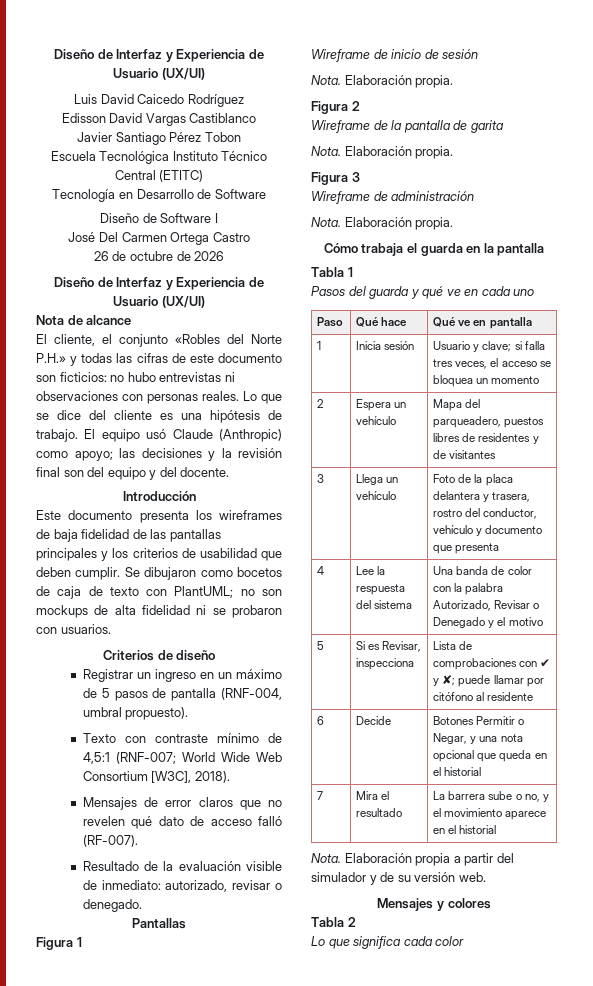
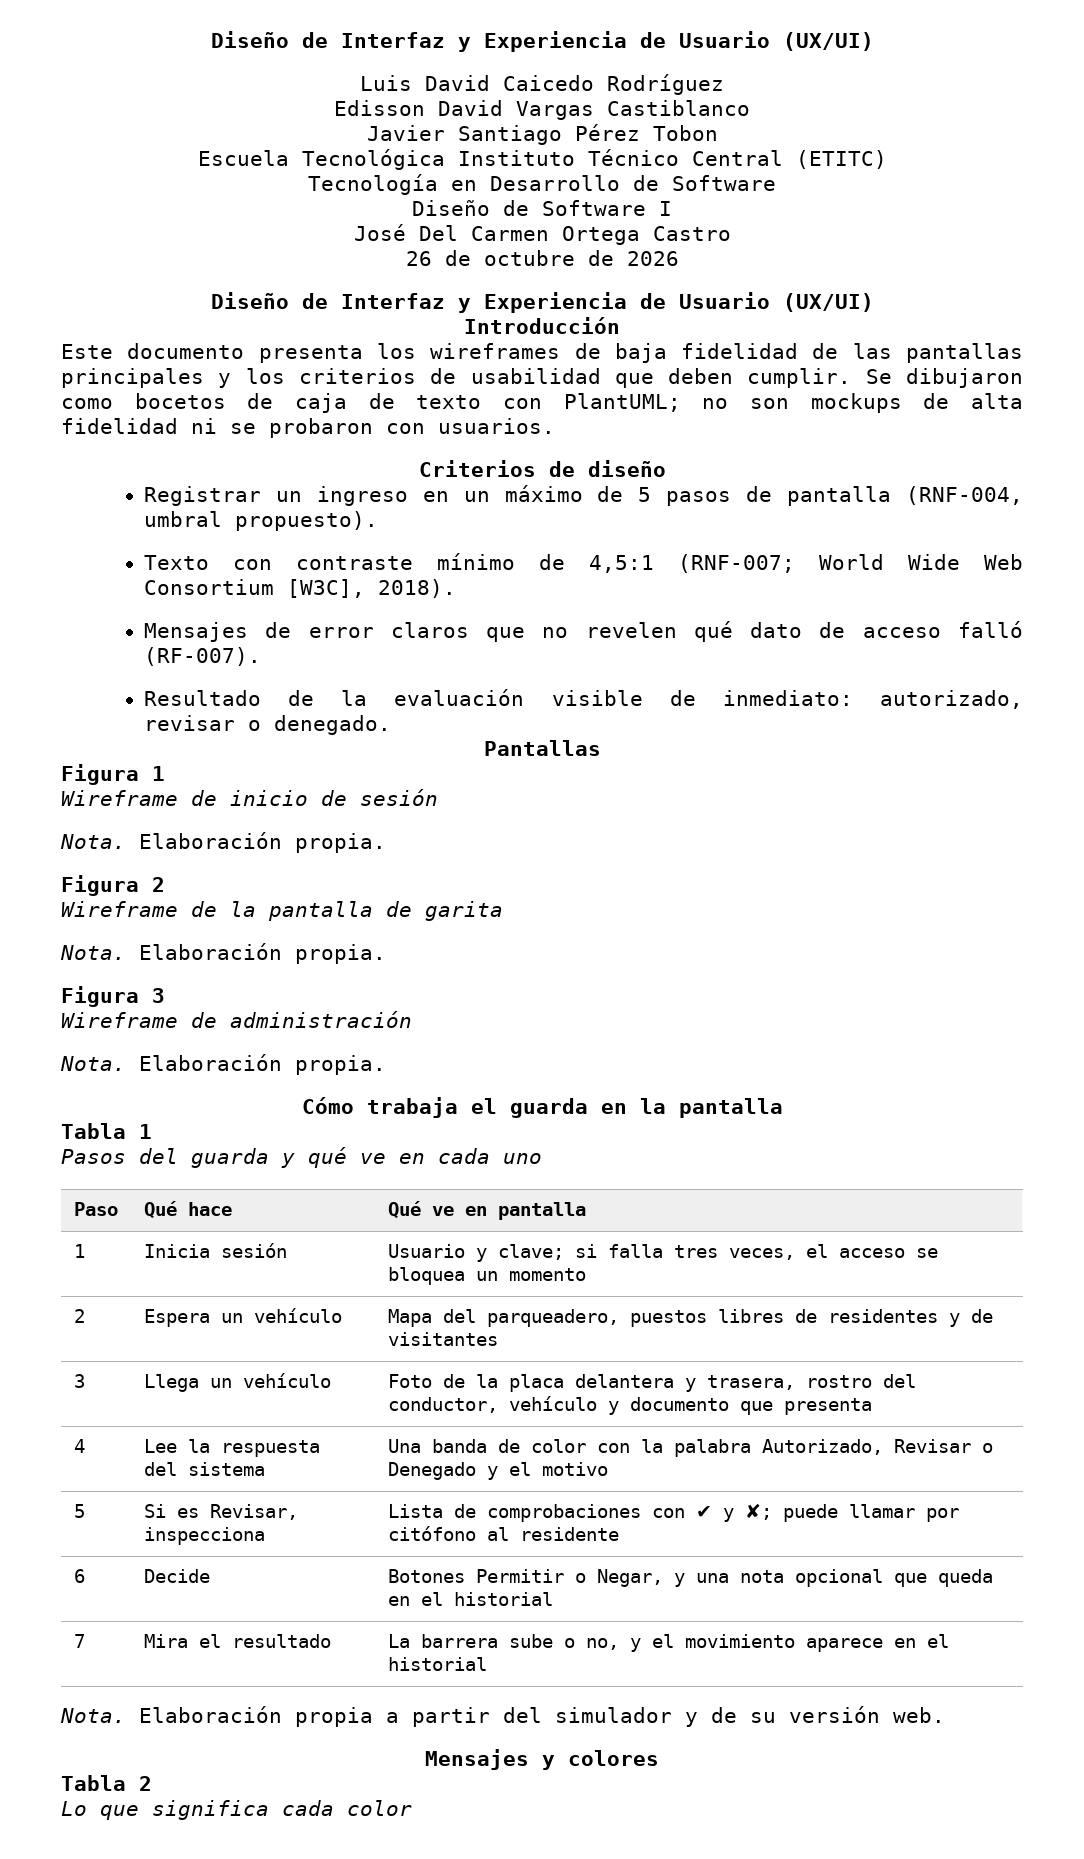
[36,315,132,325] [36,334,282,347] [36,353,282,366] [36,372,235,382] [36,391,282,404] [36,410,282,423] [36,429,282,442] [36,448,282,461] [36,467,230,480] // Nota de alcance // El cliente, el conjunto «Robles del Norte P.H.» y todas las cifras de este documento son ficticios: no hubo entrevistas ni observaciones con personas reales. Lo que se dice del cliente es una hipótesis de trabajo. El equipo usó Claude (Anthropic) como apoyo; las decisiones y la revisión final son del equipo y del docente. -> (874, 302) none

